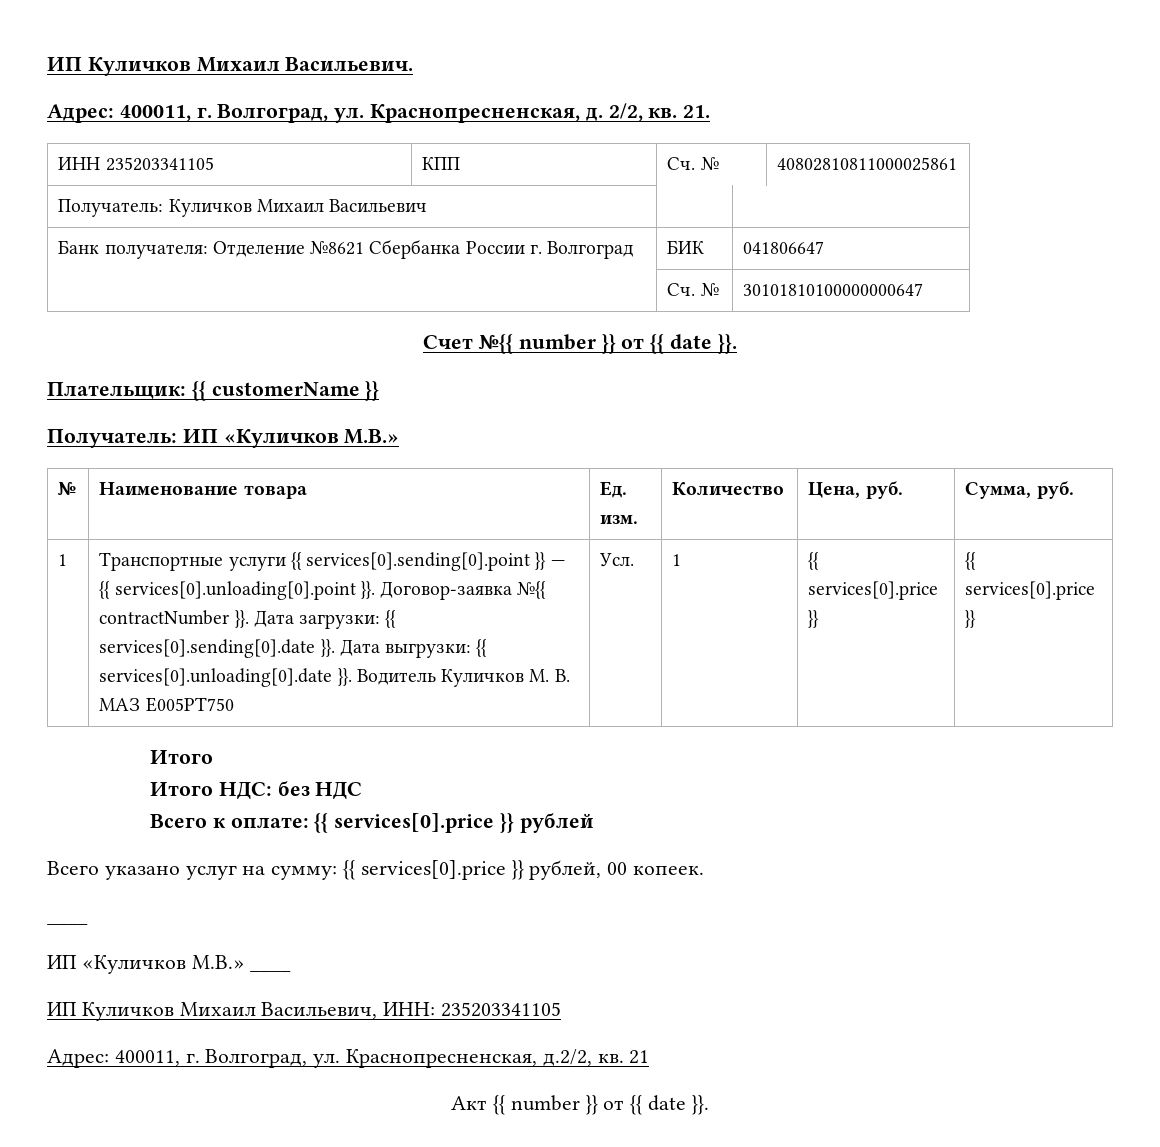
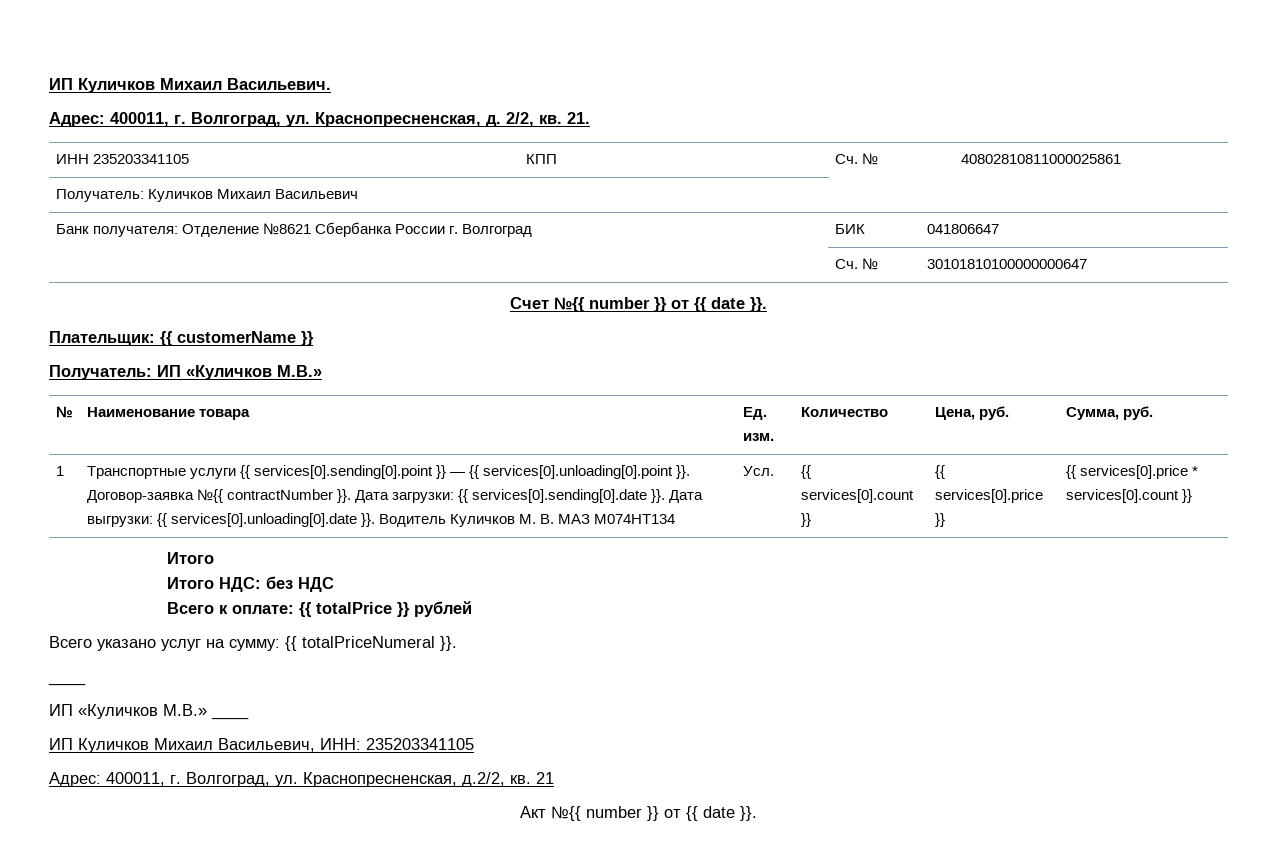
[145,697,234,712] Е005РТ750 -> [594,514,676,524] М074НТ134
[672,554,682,566] 1 -> [800,465,811,479] [800,489,914,503] [800,513,811,527] {{ services[0].count }}
(1096, 590) none -> [1191,466,1198,476] [1065,489,1179,503] * services[0].count
[334,813,495,833] services[0].price -> [315,602,392,614] totalPrice
[360,860,705,880] services[0].price }} рублей, 00 копеек. -> [302,636,457,651] totalPriceNumeral }}.
[492,1095,505,1115] {{ -> [551,806,581,821] №{{

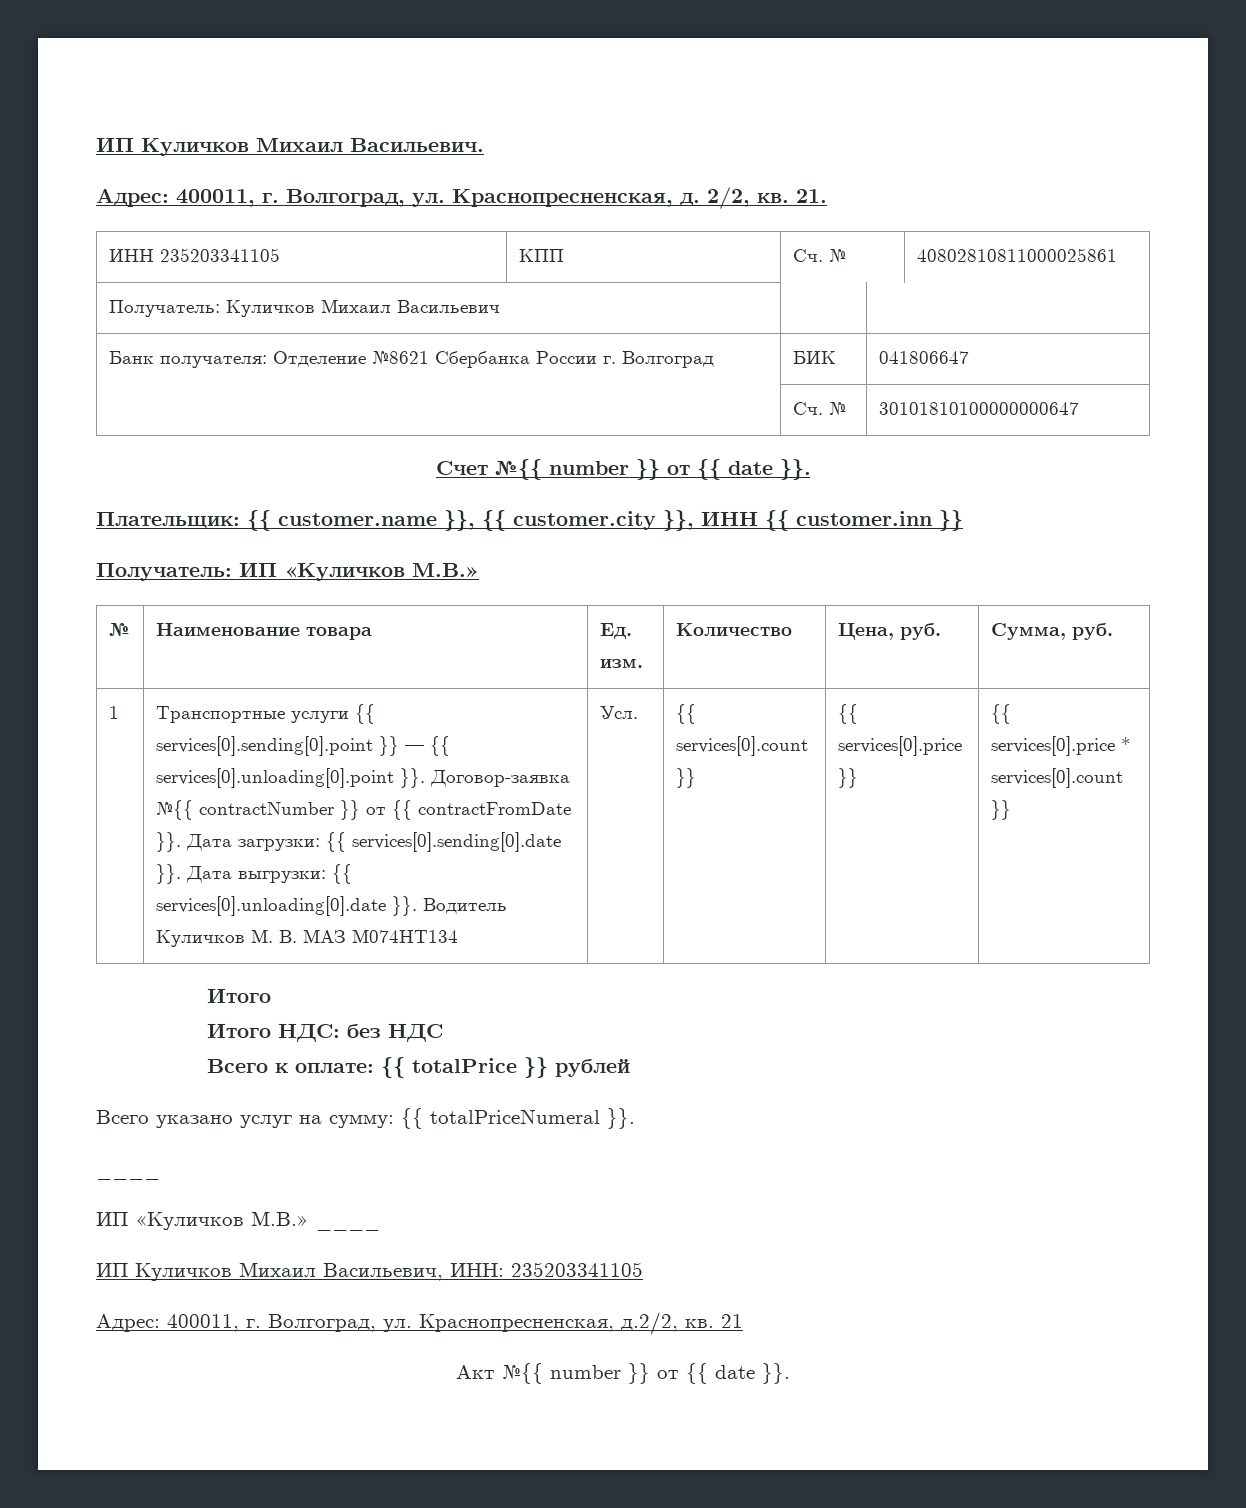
[177,331,296,343] customerName -> [278,510,932,531] customer.name }}, {{ customer.city }}, ИНН {{ customer.inn
(333, 494) none -> [339,800,571,820] }} от {{ contractFromDate

